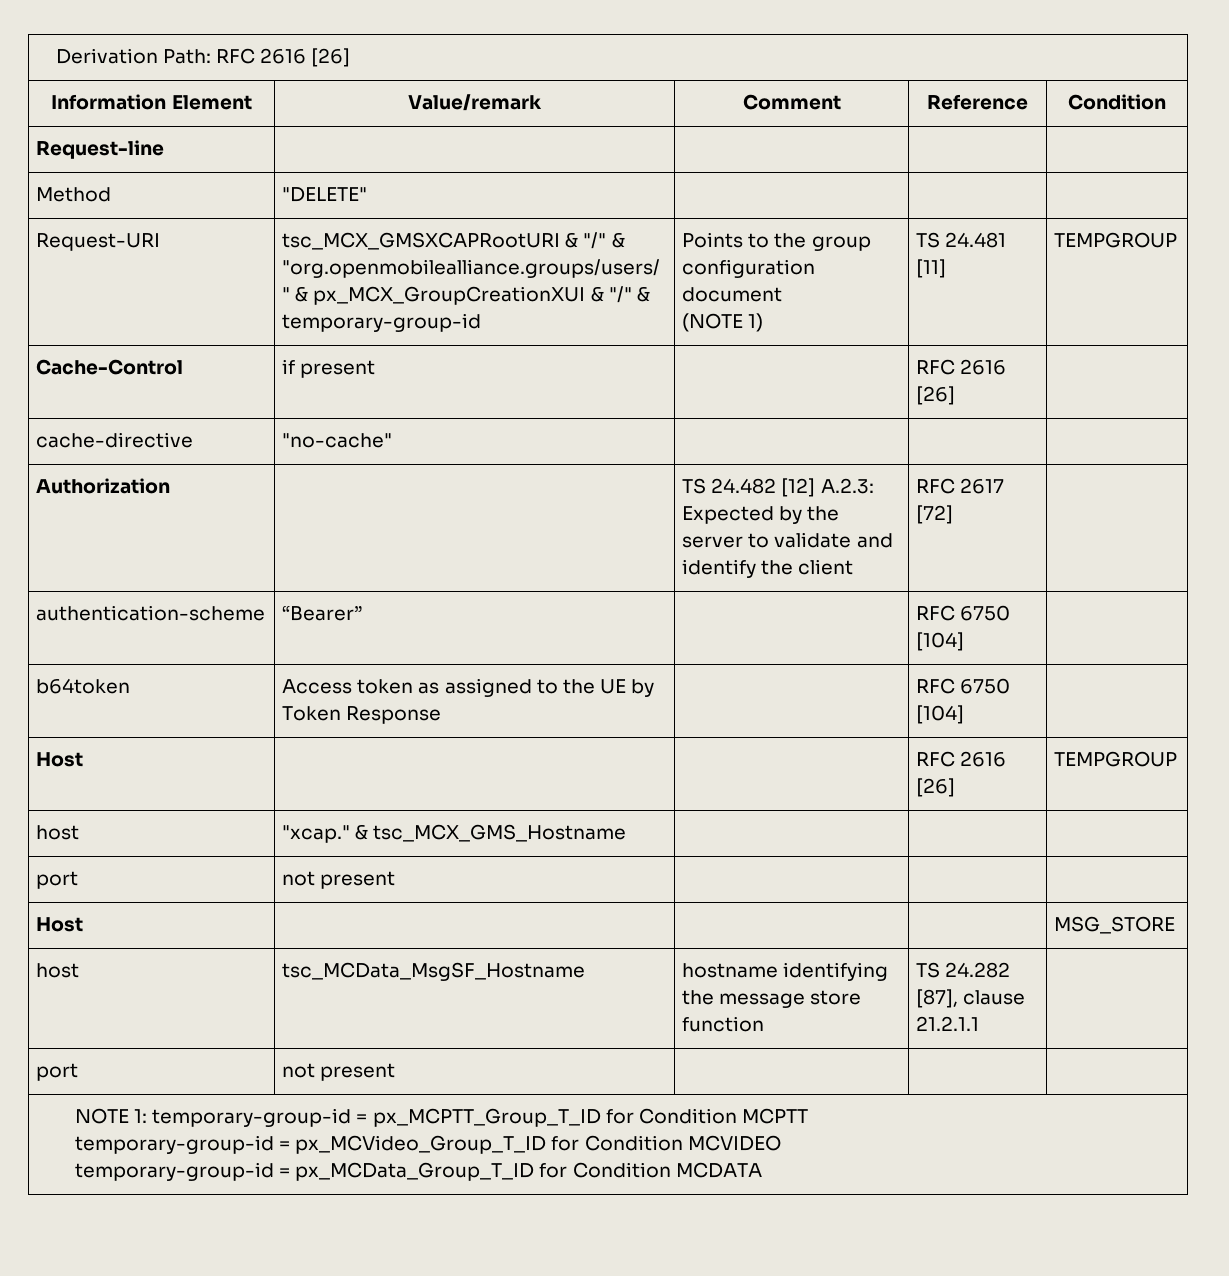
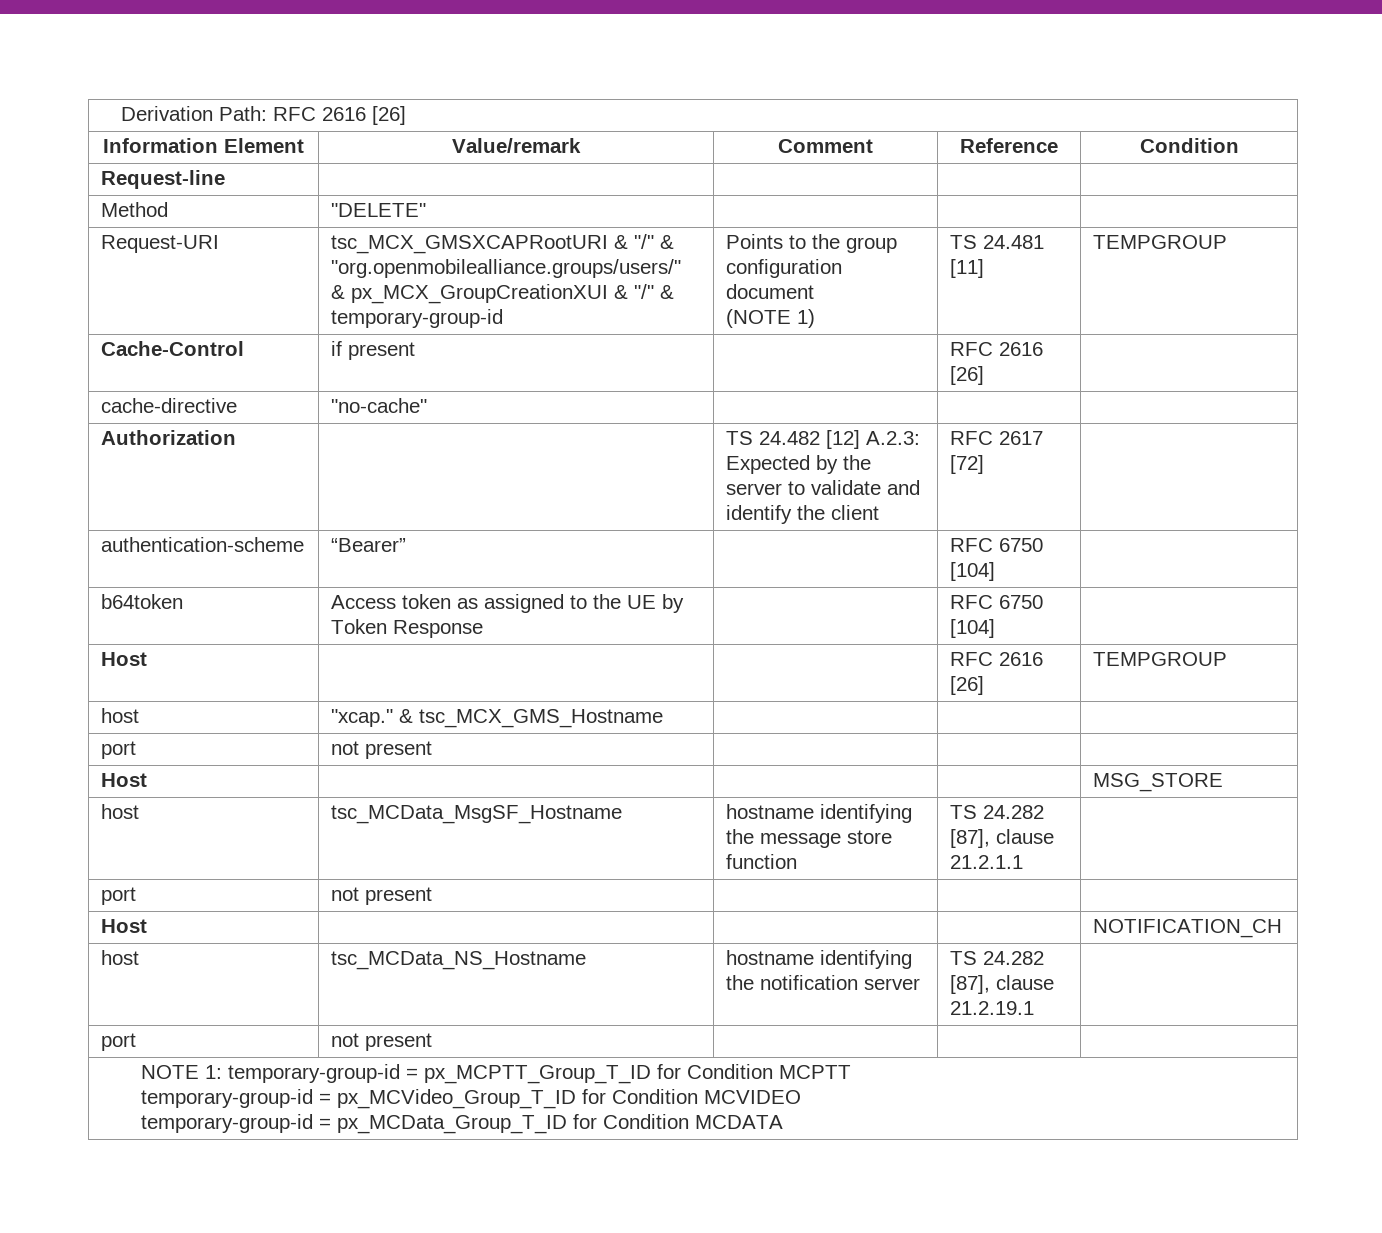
(396, 1072) none -> [101,919,148,933] [1093,919,1283,938] [101,950,140,965] [331,951,587,970] [726,950,913,969] [726,975,921,990] [950,951,1045,965] [950,975,1055,994] [950,1001,1035,1015] [101,1033,137,1051] [331,1033,433,1051] // Host | | | | NOTIFICATION_CH // host | tsc_MCData_NS_Hostname | hostname identifying the notification server | TS 24.282 [87], clause 21.2.19.1 | // port | not present | | |

